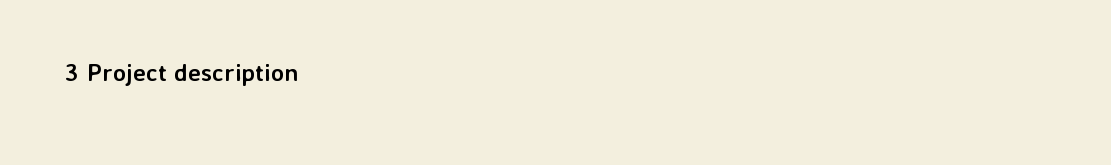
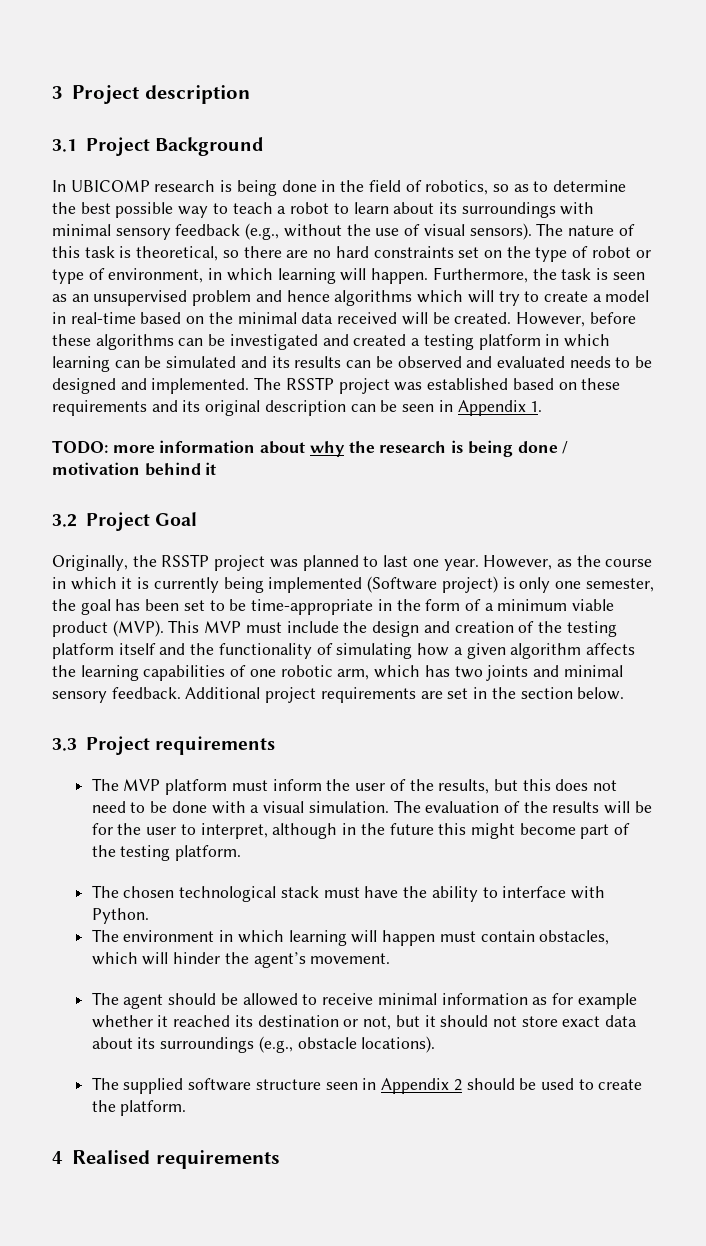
(298, 75) none -> [52,137,265,156] [52,180,627,196] [52,202,595,218] [52,223,635,240] [52,246,651,262] [52,267,645,284] [52,290,650,306] [52,312,636,327] [52,334,610,350] [52,356,653,372] [52,377,621,394] [52,400,543,416] [52,440,569,457] [52,462,217,476] [52,512,198,531] [52,554,653,571] [52,576,654,593] [52,599,615,615] [52,620,617,637] [52,643,635,659] [52,665,623,681] [52,687,625,703] [52,736,276,755] [91,778,618,795] [91,800,652,814] [91,823,631,839] [91,845,242,861] [91,885,605,902] [91,908,149,924] [91,929,610,946] [91,952,391,968] [91,992,637,1009] [91,1015,638,1030] [91,1036,436,1053] [91,1077,643,1094] [91,1100,187,1116] [52,1150,281,1169] // 3.1 Project Background // In UBICOMP research is being done in the field of robotics, so as to determine the best possible way to teach a robot to learn about its surroundings with minimal sensory feedback (e.g., without the use of visual sensors). The nature of this task is theoretical, so there are no hard constraints set on the type of robot or type of environment, in which learning will happen. Furthermore, the task is seen as an unsupervised problem and hence algorithms which will try to create a model in real-time based on the minimal data received will be created. However, before these algorithms can be investigated and created a testing platform in which learning can be simulated and its results can be observed and evaluated needs to be designed and implemented. The RSSTP project was established based on these requirements and its original description can be seen in Appendix 1. // TODO: more information about why the research is being done / motivation behind it // 3.2 Project Goal // Originally, the RSSTP project was planned to last one year. However, as the course in which it is currently being implemented (Software project) is only one semester, the goal has been set to be time-appropriate in the form of a minimum viable product (MVP). This MVP must include the design and creation of the testing platform itself and the functionality of simulating how a given algorithm affects the learning capabilities of one robotic arm, which has two joints and minimal sensory feedback. Additional project requirements are set in the section below. // 3.3 Project requirements // The MVP platform must inform the user of the results, but this does not need to be done with a visual simulation. The evaluation of the results will be for the user to interpret, although in the future this might become part of the testing platform. // The chosen technological stack must have the ability to interface with Python. // The environment in which learning will happen must contain obstacles, which will hinder the agent’s movement. // The agent should be allowed to receive minimal information as for example whether it reached its destination or not, but it should not store exact data about its surroundings (e.g., obstacle locations). // The supplied software structure seen in Appendix 2 should be used to create the platform. // 4 Realised requirements

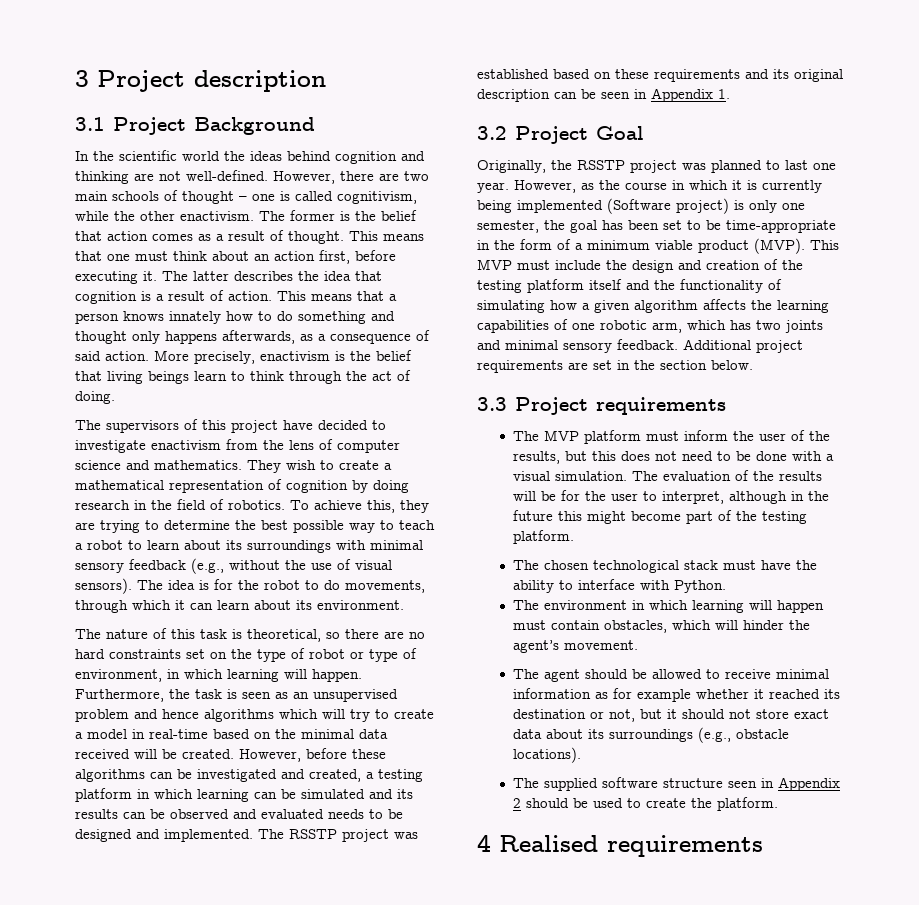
[70,180,529,196] UBICOMP research is being done in the field of robotics, so as -> [93,150,425,164] [75,170,429,184] [75,190,417,204] [75,210,417,221] [75,230,424,244] [75,250,396,264] [75,271,382,284] [75,290,397,304] [75,311,395,324] [75,330,430,344] [75,350,412,364] [75,370,411,384] [75,391,115,404] [75,419,386,433] [75,439,400,453] [75,460,392,473] [75,479,409,493] [75,499,429,513] [75,520,140,533] the scientific world the ideas behind cognition and thinking are not well-defined. However, there are two main schools of thought – one is called cognitivism, while the other enactivism. The former is the belief that action comes as a result of thought. This means that one must think about an action first, before executing it. The latter describes the idea that cognition is a result of action. This means that a person knows innately how to do something and thought only happens afterwards, as a consequence of said action. More precisely, enactivism is the belief that living beings learn to think through the act of doing. // The supervisors of this project have decided to investigate enactivism from the lens of computer science and mathematics. They wish to create a mathematical representation of cognition by doing research in the field of robotics. To achieve this, they are trying
(564, 229) none -> [168,579,425,593] [75,600,404,613] [75,629,101,639] idea is for the robot to do movements, through which it can learn about its environment. // The
[353,334,407,346] created -> [309,769,361,782] created,
[52,440,569,457] [52,462,217,476] // TODO: more information about why the research is being done / motivation behind it -> (730, 94) none

